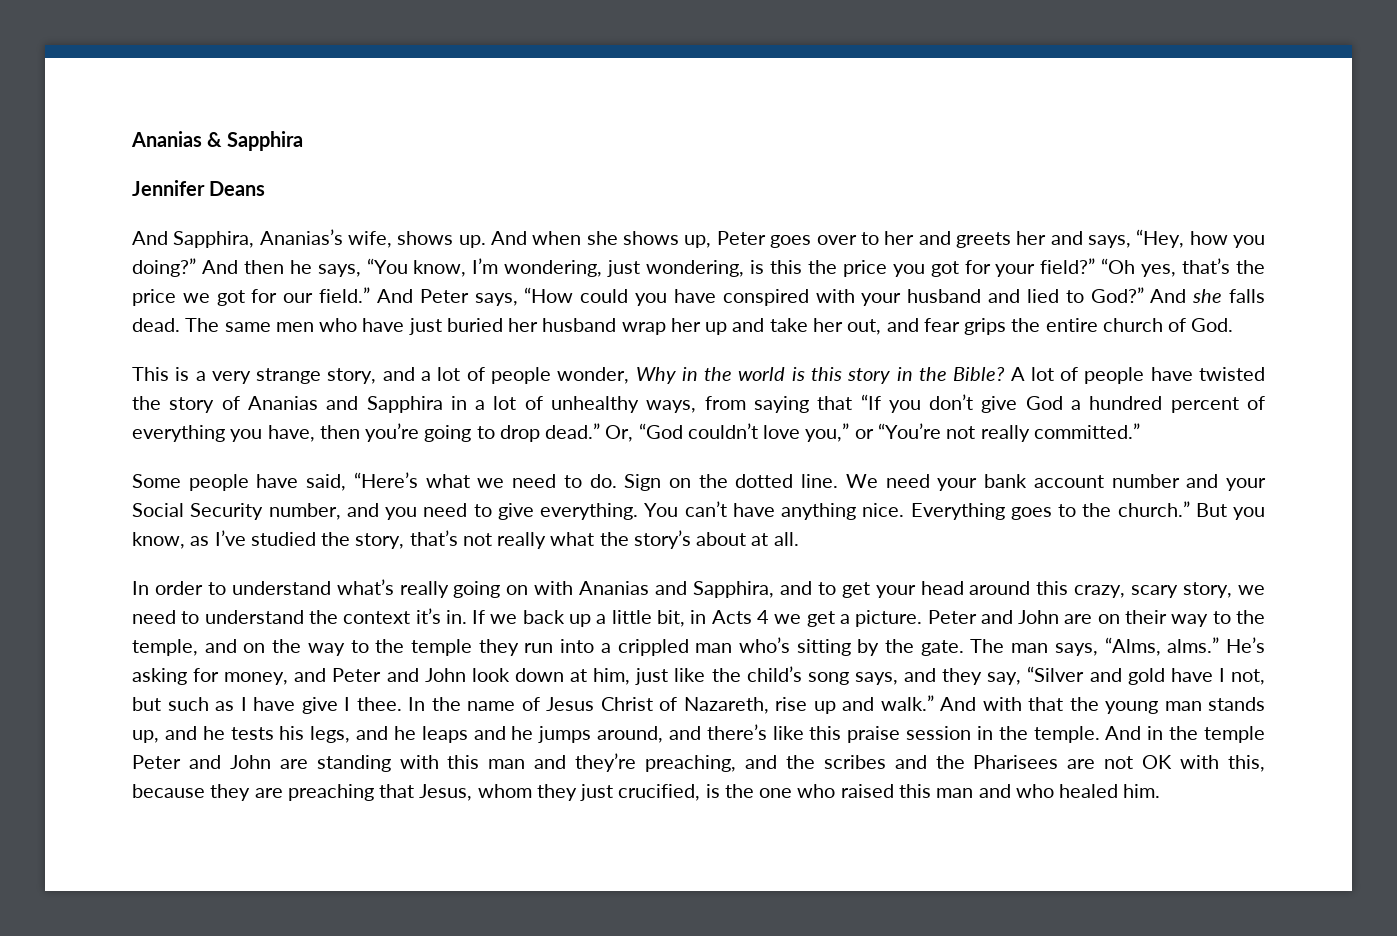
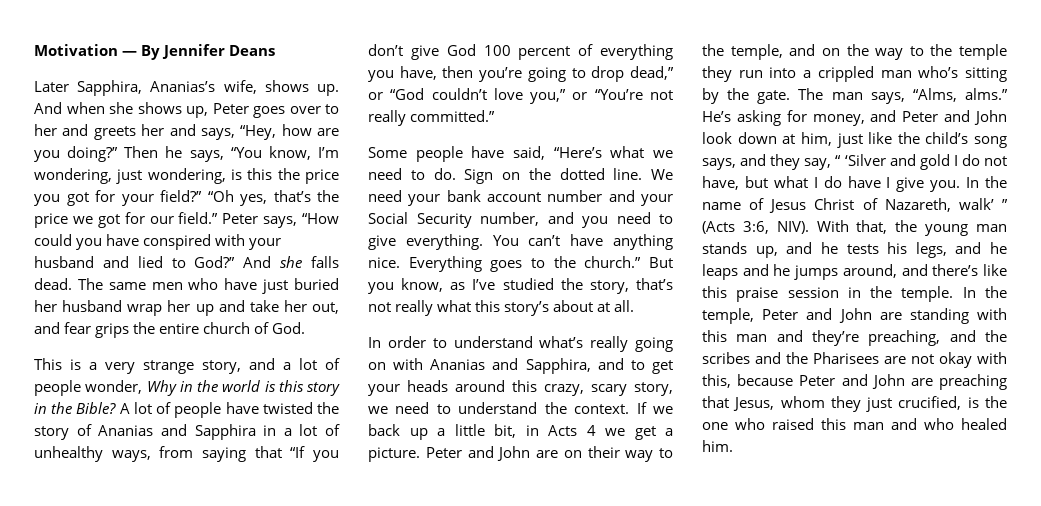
[131,131,303,151] Ananias & Sapphira // -> [34,44,161,60] Motivation — By
[132,231,168,245] And -> [34,81,69,92] Later
(1228, 238) none -> [317,128,339,136] are
[201,260,284,274] And then -> [124,146,159,158] Then
[376,289,413,303] And -> (219, 218) none
[1071,396,1163,410] a hundred -> [483,45,511,56] 100
[545,423,634,442] dead.” Or, -> [630,66,674,80] [368,92,383,100] dead,” or
[599,532,629,546] the -> [475,300,501,312] this
[920,581,964,595] head -> [407,380,448,392] heads
[343,608,467,624] context it’s in. -> [574,404,630,414] context.
[1027,666,1265,685] [132,697,402,714] “Silver and gold have I not, but such as I have give I thee. -> [835,154,1007,170] [702,176,961,192] “ ‘Silver and gold I do not have, but what I do have I give you.
[775,695,1063,714] rise up and walk.” And with that -> [958,198,1008,210] [702,220,888,234] walk’ ” (Acts 3:6, NIV). With that,
[1105,726,1265,743] And in the temple -> [962,286,1007,298] [702,308,754,324] In the temple,
[1142,755,1173,769] OK -> [939,352,972,368] okay
[210,784,251,801] they -> [799,374,905,389] Peter and John

